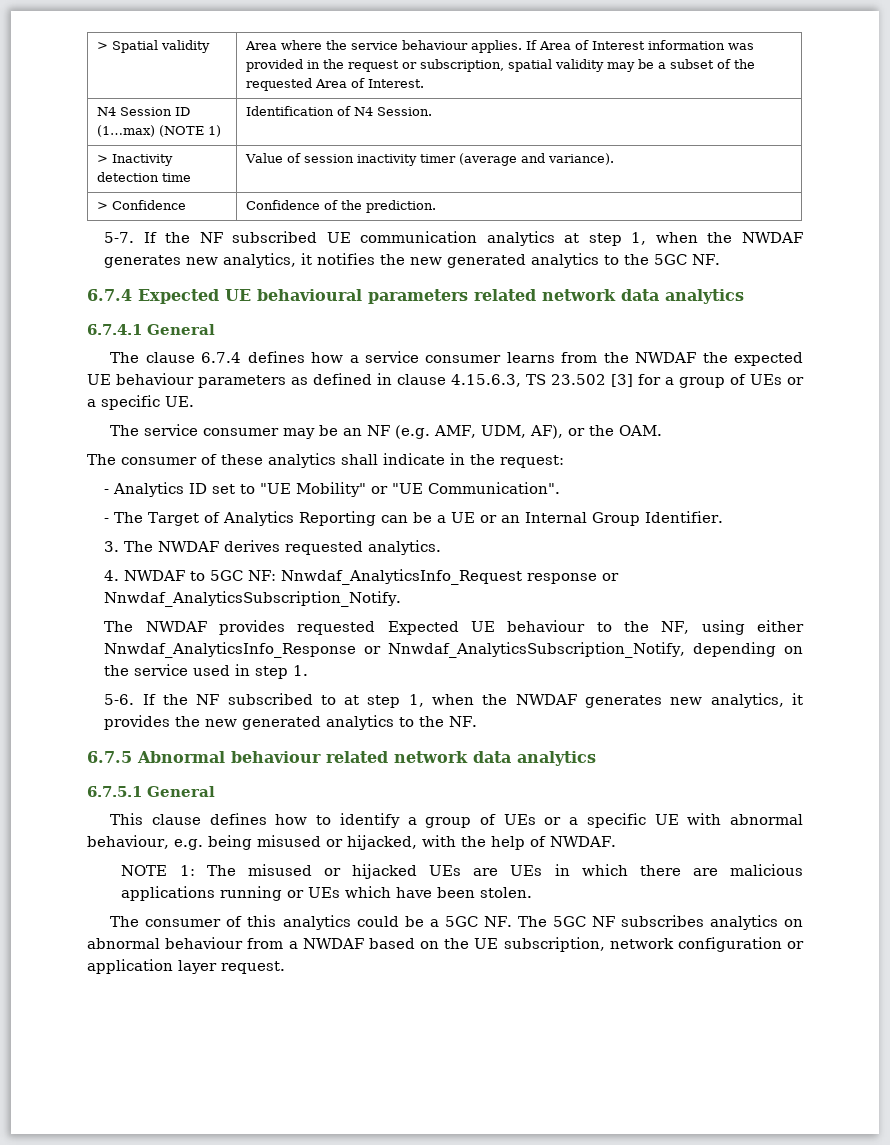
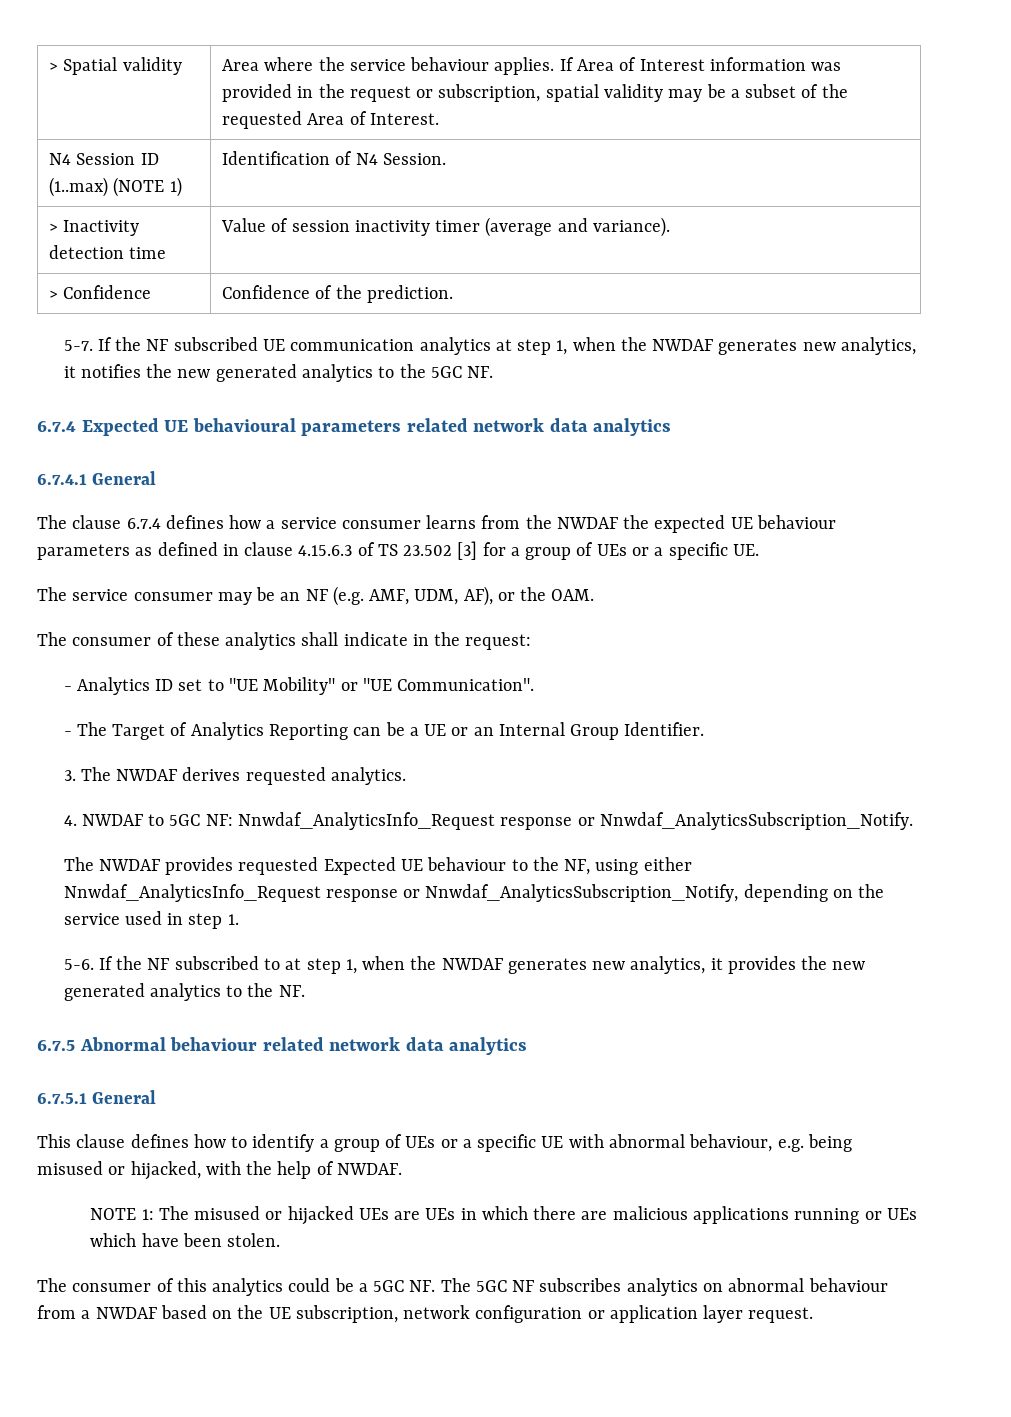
[96,125,155,137] (1…max) -> [49,177,109,197] (1..max)
[451,374,521,387] 4.15.6.3, -> [298,542,375,556] 4.15.6.3 of
[104,642,357,658] Nnwdaf_AnalyticsInfo_Response -> [63,884,398,902] Nnwdaf_AnalyticsInfo_Request response

